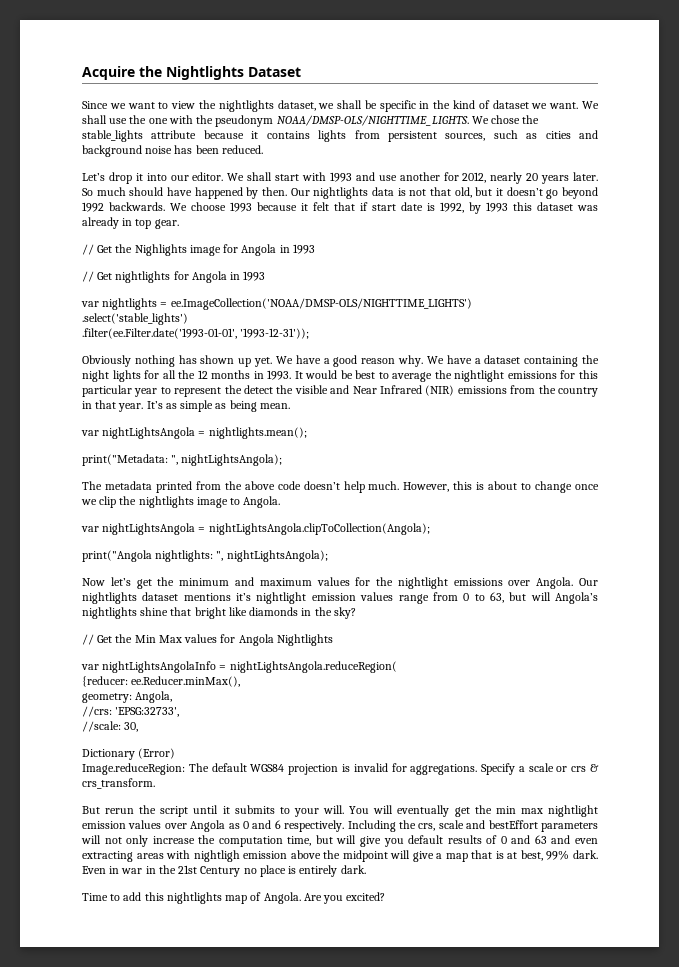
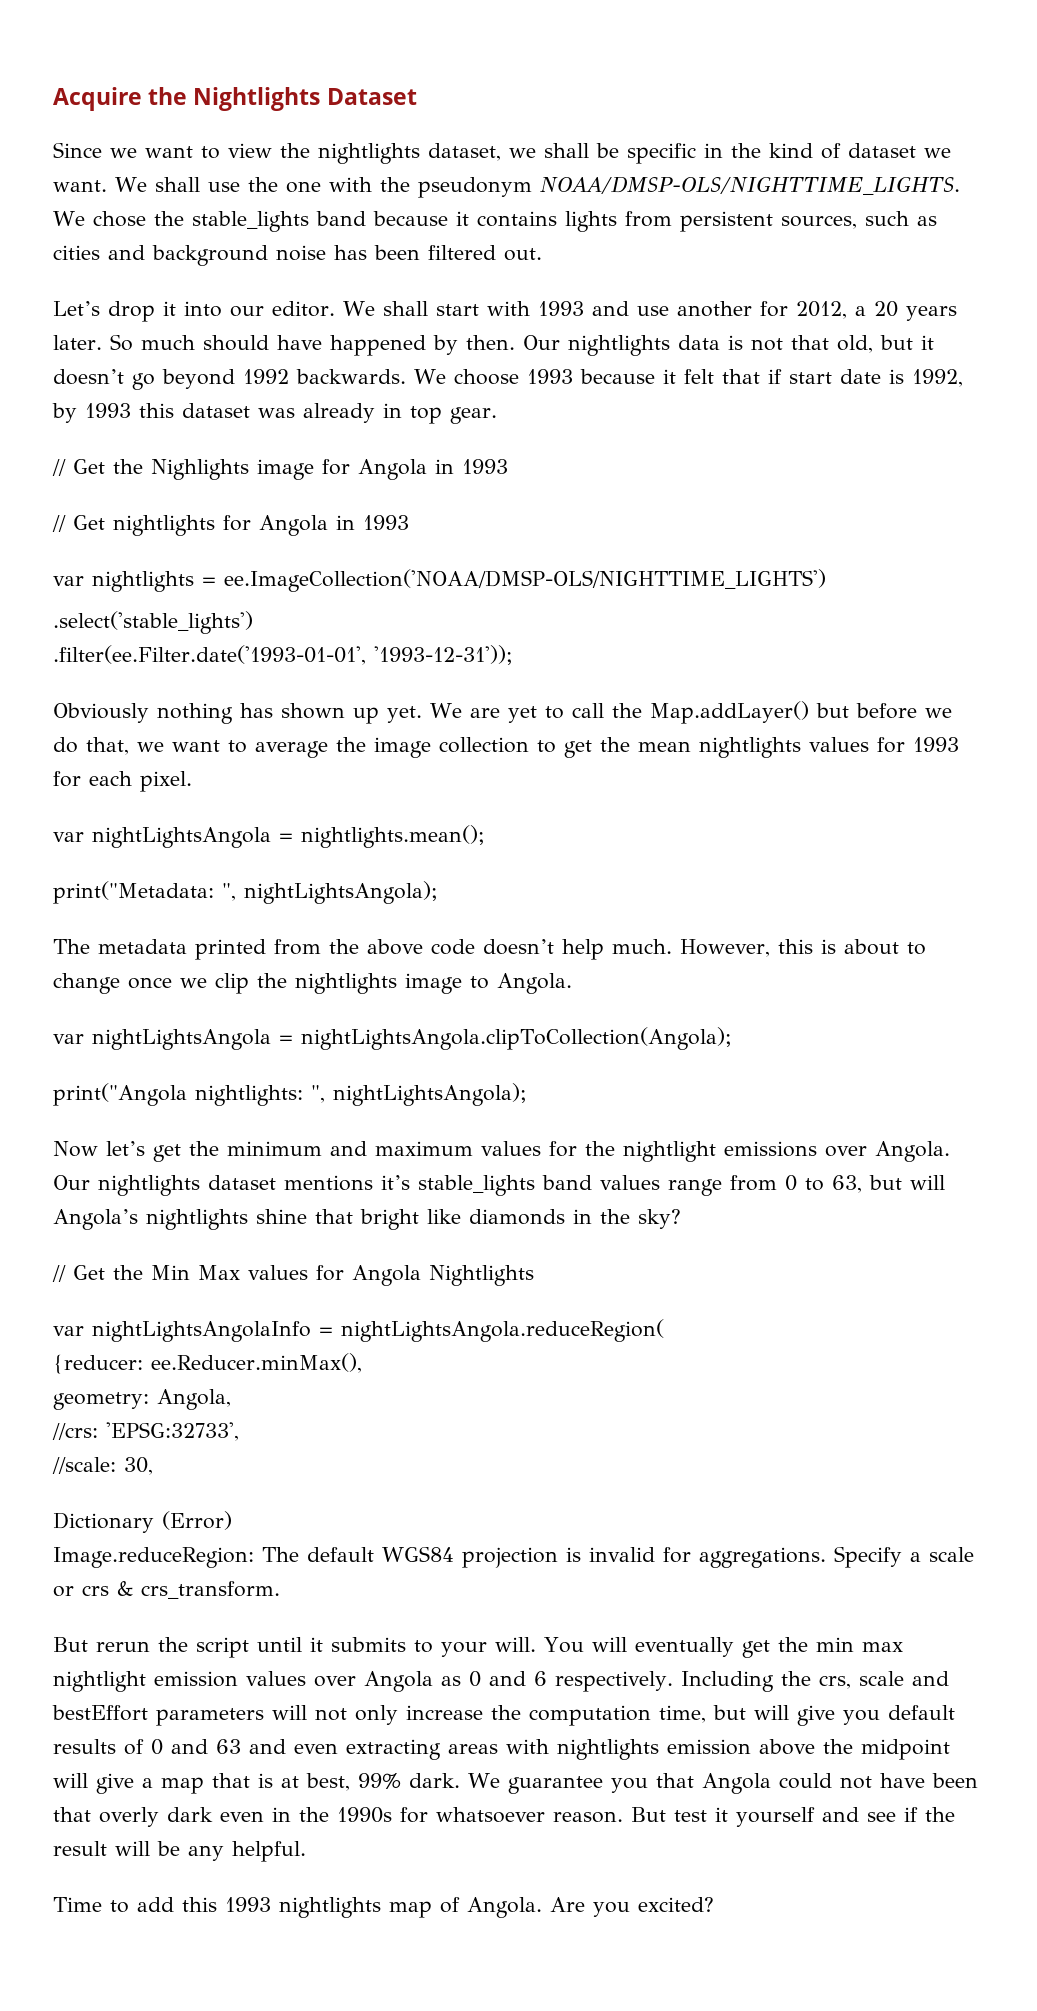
[151,130,197,139] attribute -> [315,211,366,226] band
[221,145,263,154] reduced. -> [428,245,542,261] filtered out.
[490,172,523,184] nearly -> [854,306,866,316] a
[295,355,599,367] [82,370,598,382] [82,385,598,397] [82,400,290,412] have a good reason why. We have a dataset containing the night lights for all the 12 months in 1993. It would be best to average the nightlight emissions for this particular year to represent the detect the visible and Near Infrared (NIR) emissions from the country in that year. It’s as simple as being mean. -> [469,701,952,724] [53,737,959,758] [53,771,192,792] are yet to call the Map.addLayer() but before we do that, we want to average the image collection to get the mean nightlights values for 1993 for each pixel.
[256,592,356,604] nightlight emission -> [418,1175,592,1196] stable_lights band
[193,850,240,862] nightligh -> [557,1739,659,1760] nightlights
[82,865,366,877] Even in war in the 21st Century no place is entirely dark. -> [468,1773,978,1794] [53,1807,955,1827] [53,1841,306,1862] We guarantee you that Angola could not have been that overly dark even in the 1990s for whatsoever reason. But test it yourself and see if the result will be any helpful.
(164, 896) none -> [225,1897,271,1912] 1993

